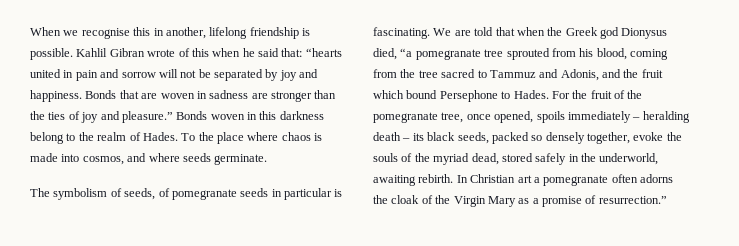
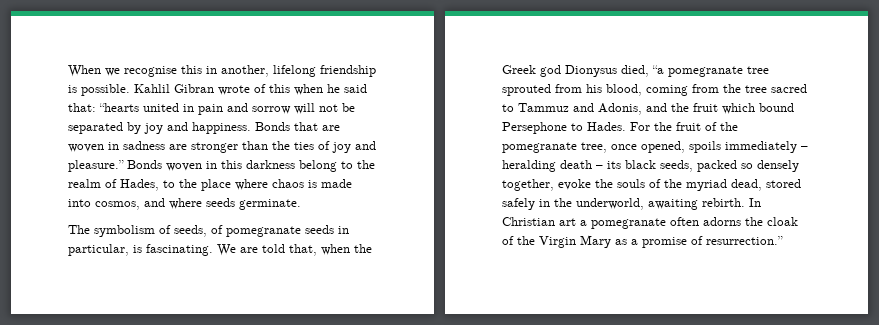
[142,132,196,141] Hades. To -> [120,179,175,191] Hades, to
[284,188,332,200] particular -> [68,244,129,256] particular,
[495,27,515,36] that -> [289,244,317,256] that,

